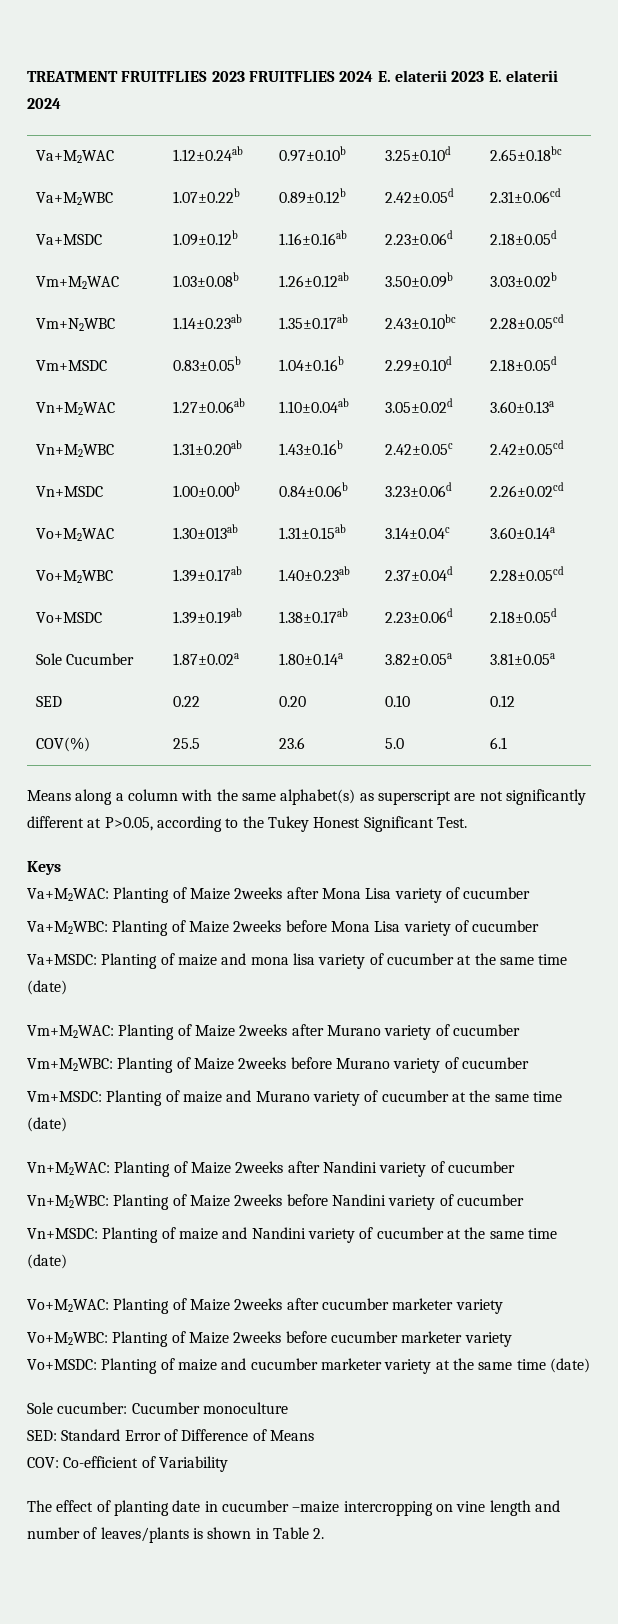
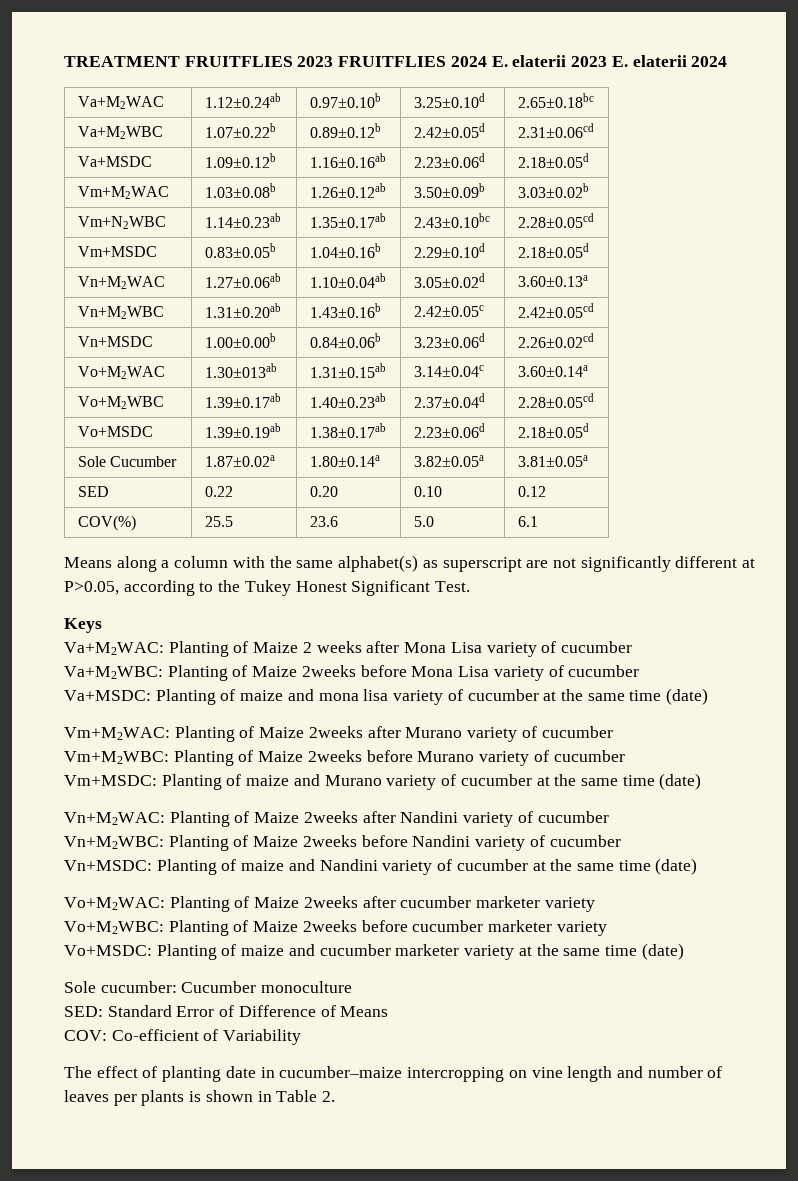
[234,887,283,899] 2weeks -> [302,641,362,653] 2 weeks
[221,1500,340,1513] cucumber –maize -> [279,1066,403,1078] cucumber–maize
[100,1527,189,1543] leaves/plants -> [64,1090,185,1106] leaves per plants

